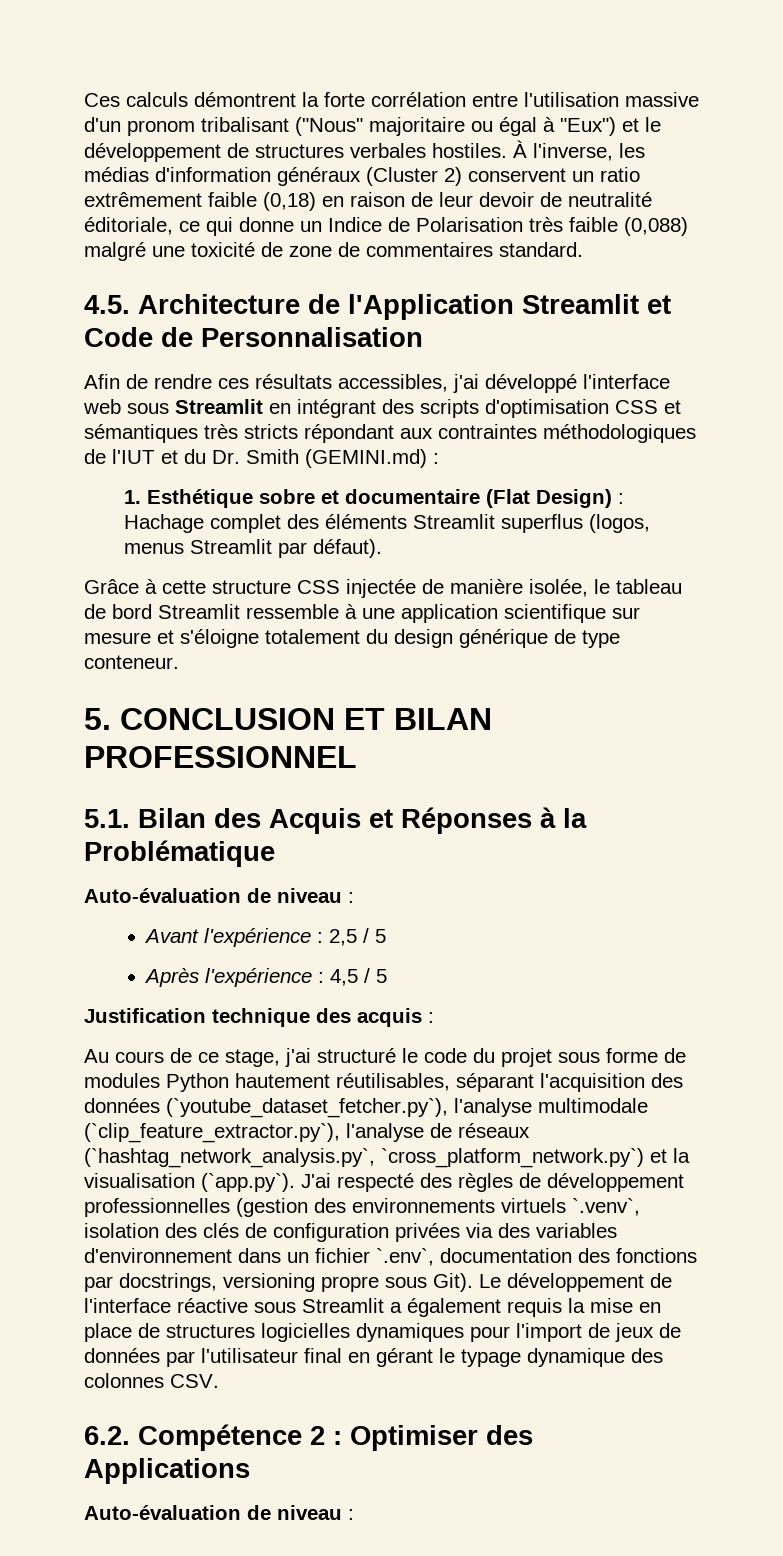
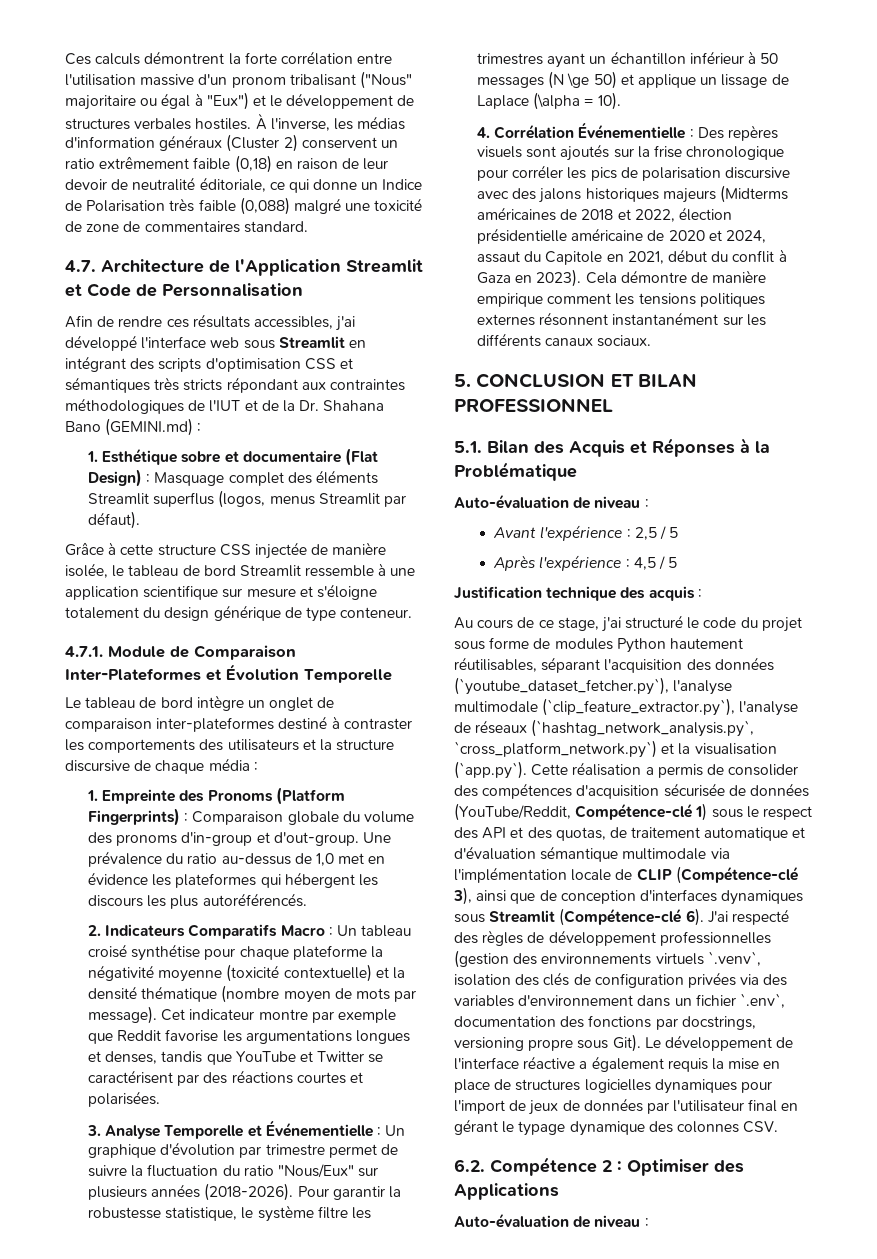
[84,295,130,314] 4.5. -> [65,260,96,272] 4.7.
[184,449,299,464] du Dr. Smith -> [261,400,385,412] [65,421,101,432] de la Dr. Shahana Bano
[123,514,204,533] Hachage -> [154,472,225,486] Masquage
(179, 662) none -> [65,645,296,660] [65,664,392,683] [65,695,335,711] [65,716,412,732] [65,739,395,753] [65,758,258,774] [87,787,345,805] [88,808,415,826] [88,832,392,846] [88,851,386,867] [88,872,379,888] [88,893,307,909] [88,924,412,939] [88,944,384,961] [88,964,406,982] [88,985,417,1003] [88,1006,397,1024] [88,1029,411,1044] [88,1051,384,1065] [88,1070,364,1086] [88,1091,161,1107] [87,1120,406,1139] [88,1142,399,1158] [88,1164,379,1178] [88,1183,402,1201] [88,1205,372,1222] [477,51,779,68] [477,71,789,89] [477,92,621,110] [477,122,779,141] [477,144,785,161] [477,165,791,181] [477,185,789,203] [477,207,733,222] [477,228,767,244] [477,249,787,265] [477,269,767,287] [477,293,765,307] [477,312,766,326] [477,333,652,347] // 4.7.1. Module de Comparaison Inter-Plateformes et Évolution Temporelle // Le tableau de bord intègre un onglet de comparaison inter-plateformes destiné à contraster les comportements des utilisateurs et la structure discursive de chaque média : // 1. Empreinte des Pronoms (Platform Fingerprints) : Comparaison globale du volume des pronoms d'in-group et d'out-group. Une prévalence du ratio au-dessus de 1,0 met en évidence les plateformes qui hébergent les discours les plus autoréférencés. // 2. Indicateurs Comparatifs Macro : Un tableau croisé synthétise pour chaque plateforme la négativité moyenne (toxicité contextuelle) et la densité thématique (nombre moyen de mots par message). Cet indicateur montre par exemple que Reddit favorise les argumentations longues et denses, tandis que YouTube et Twitter se caractérisent par des réactions courtes et polarisées. // 3. Analyse Temporelle et Événementielle : Un graphique d'évolution par trimestre permet de suivre la fluctuation du ratio "Nous/Eux" sur plusieurs années (2018-2026). Pour garantir la robustesse statistique, le système filtre les trimestres ayant un échantillon inférieur à 50 messages (N \ge 50) et applique un lissage de Laplace (\alpha = 10). // 4. Corrélation Événementielle : Des repères visuels sont ajoutés sur la frise chronologique pour corréler les pics de polarisation discursive avec des jalons historiques majeurs (Midterms américaines de 2018 et 2022, élection présidentielle américaine de 2020 et 2024, assaut du Capitole en 2021, début du conflit à Gaza en 2023). Cela démontre de manière empirique comment les tensions politiques externes résonnent instantanément sur les différents canaux sociaux.
(295, 1182) none -> [531,762,799,778] [454,783,809,799] [454,803,812,821] [454,827,806,841] [454,846,730,862] [454,866,798,884] [453,887,804,905] [454,908,704,926] Cette réalisation a permis de consolider des compétences d'acquisition sécurisée de données (YouTube/Reddit, Compétence-clé 1) sous le respect des API et des quotas, de traitement automatique et d'évaluation sémantique multimodale via l'implémentation locale de CLIP (Compétence-clé 3), ainsi que de conception d'interfaces dynamiques sous Streamlit (Compétence-clé 6).
[254,1298,384,1313] sous Streamlit -> (576, 1062) none

